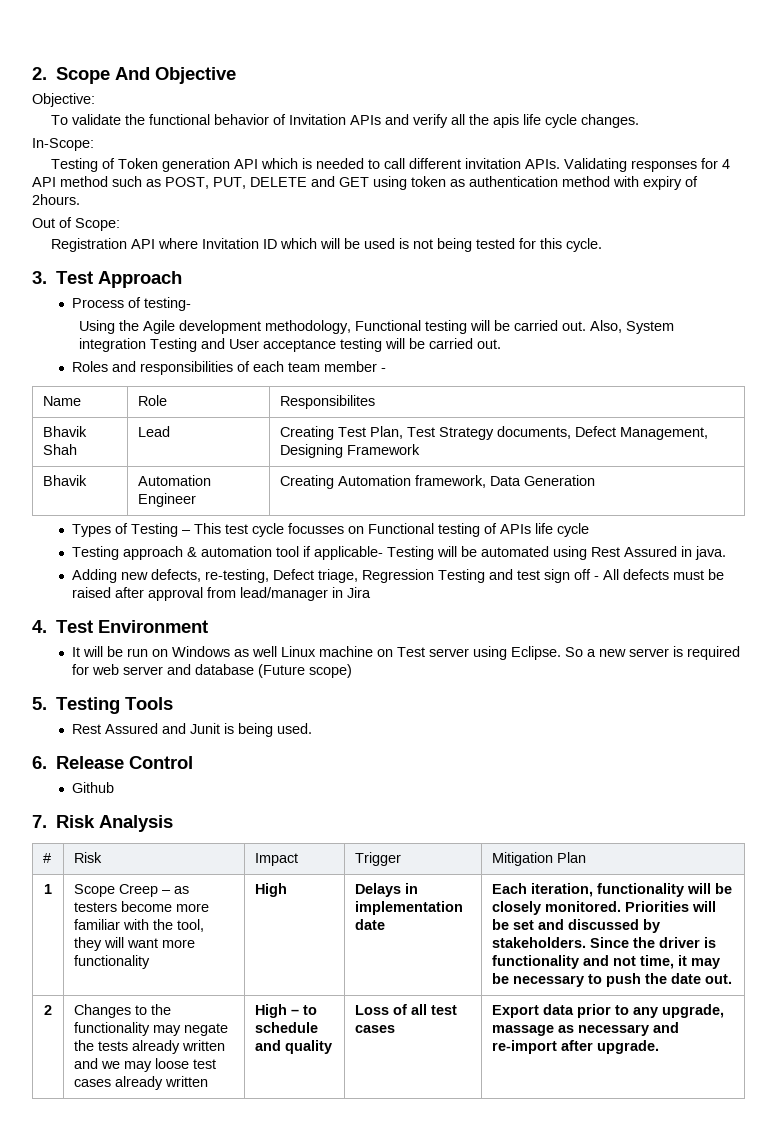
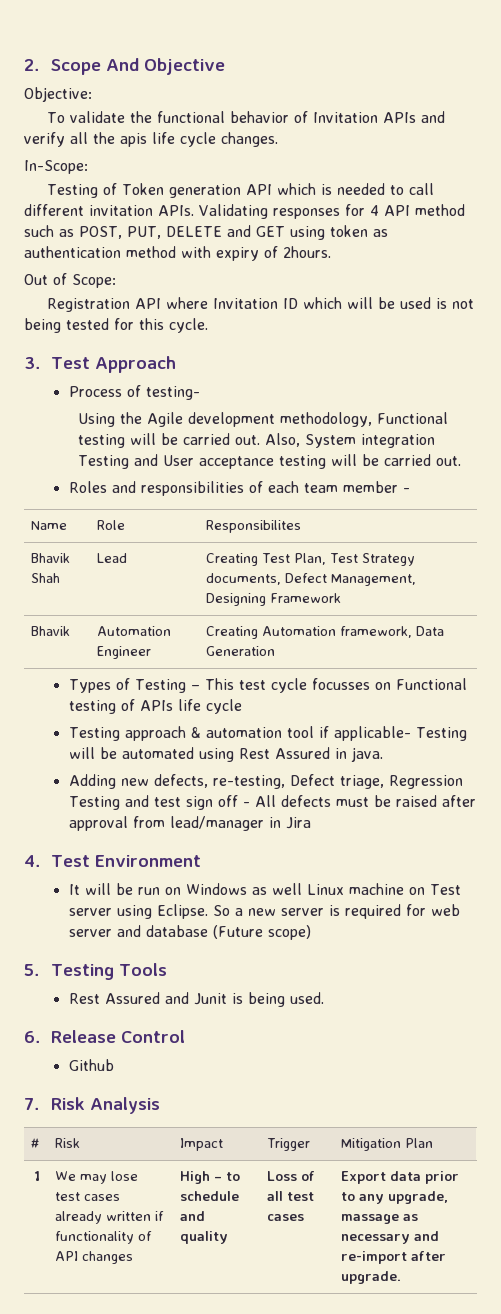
[74,884,190,897] [74,901,210,912] [74,919,205,932] [74,937,196,951] [74,955,151,969] [255,883,288,897] [355,883,419,897] [355,901,464,915] [355,919,386,930] [492,883,733,897] [492,901,717,915] [492,919,661,933] [492,937,717,948] [492,955,721,969] [492,973,733,987] [44,1005,52,1015] [74,1004,172,1018] [74,1022,229,1036] [74,1040,226,1054] [74,1058,190,1072] Scope Creep – as testers become more familiar with the tool, they will want more functionality | High | Delays in implementation date | Each iteration, functionality will be closely monitored. Priorities will be set and discussed by stakeholders. Since the driver is functionality and not time, it may be necessary to push the date out. // 2 | Changes to the functionality may negate the tests already written and we may loose -> [55,1171,139,1184] We may lose
(209, 1081) none -> [155,1211,165,1221] [55,1231,153,1244] [55,1251,134,1264] if functionality of API changes

